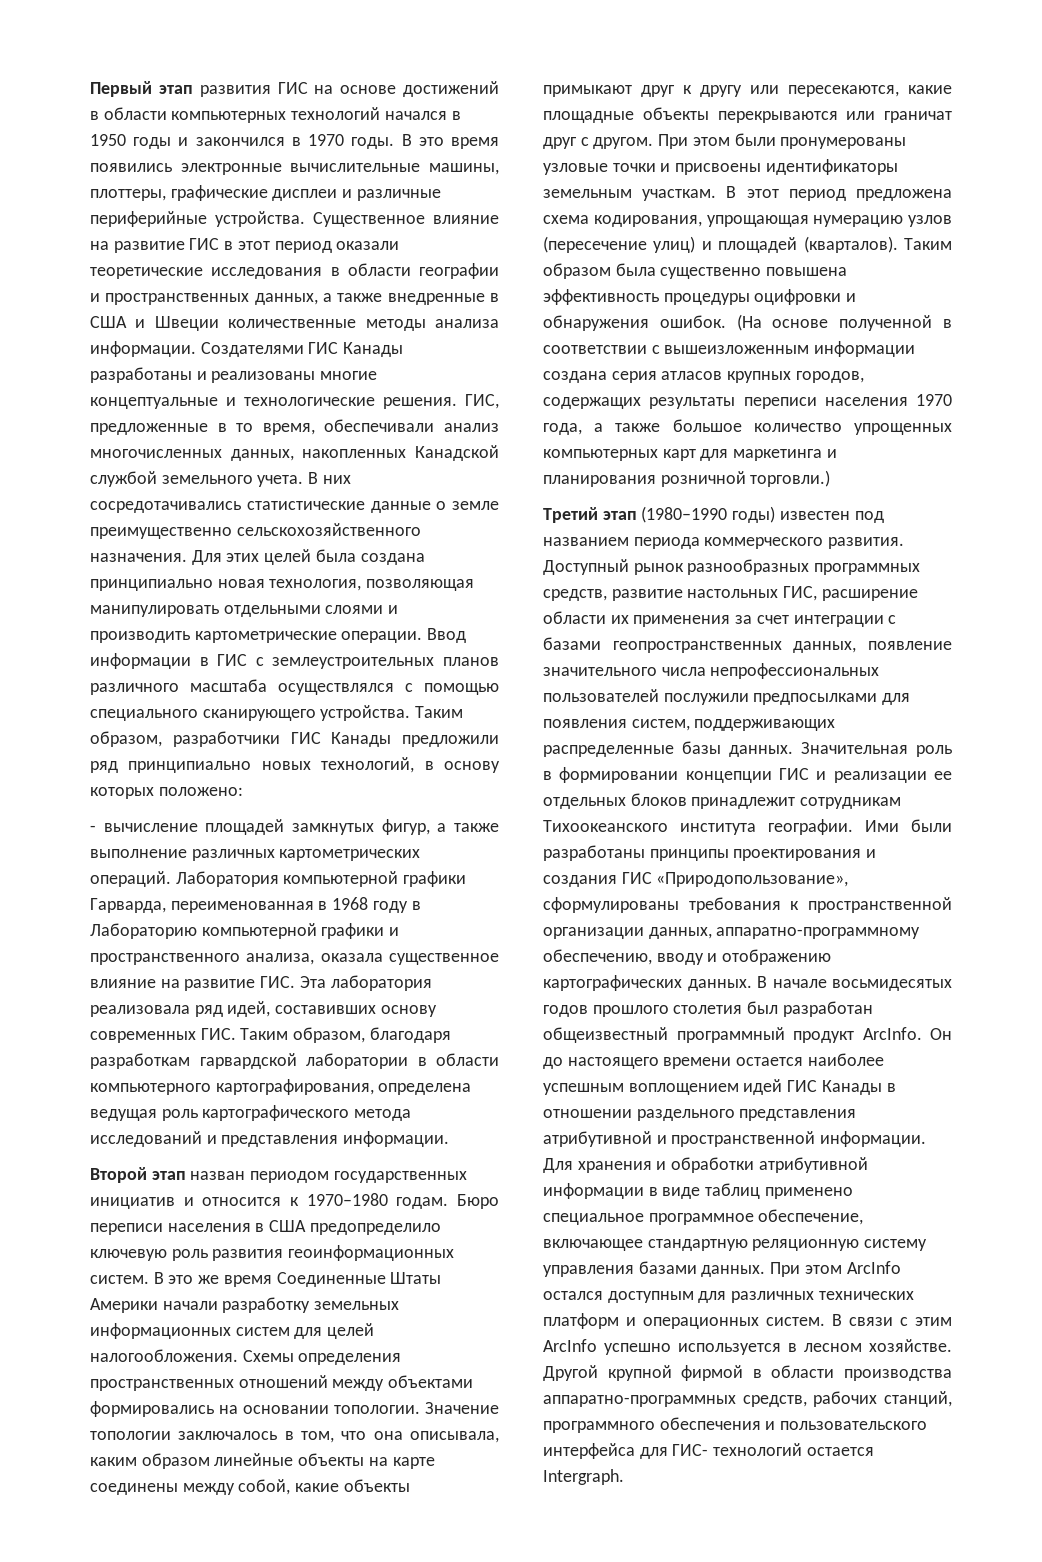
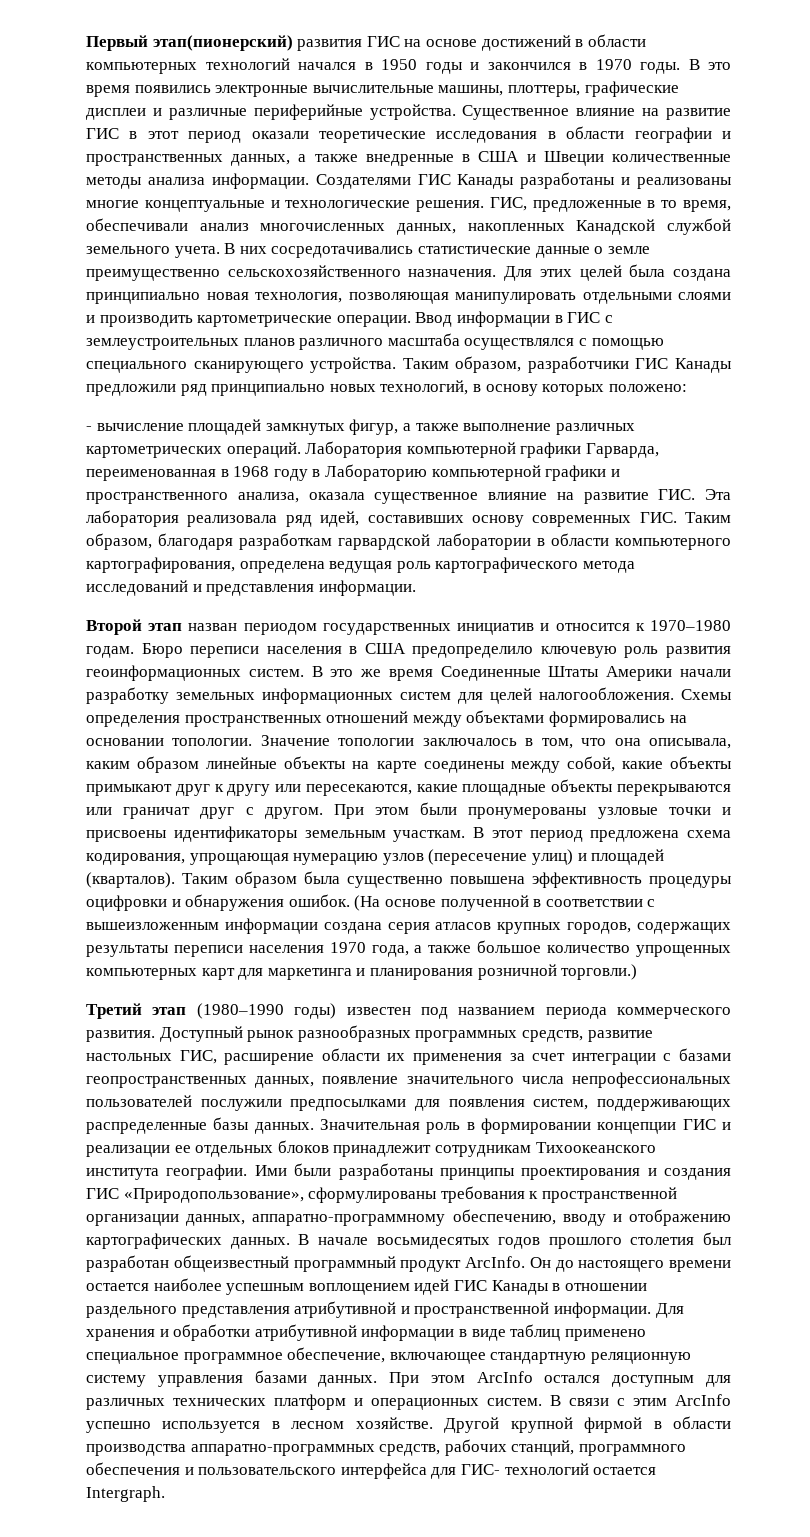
[158,85,193,94] этап -> [152,35,293,51] этап(пионерский)

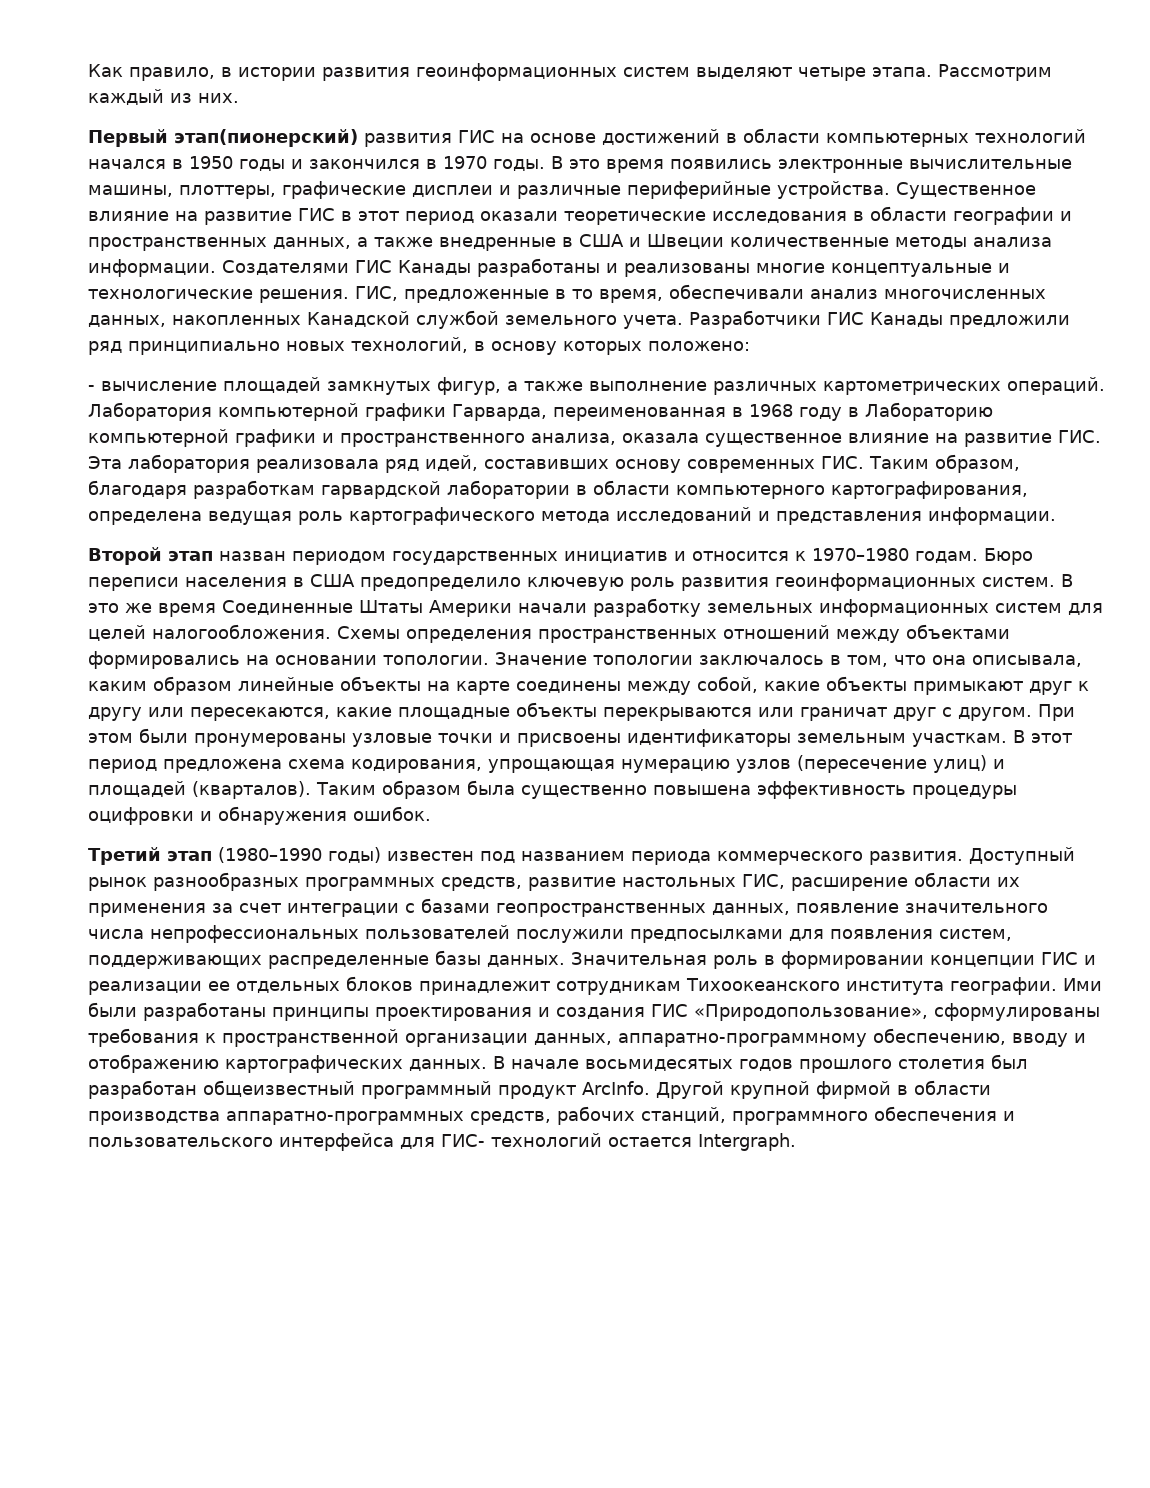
(86, 43) none -> [88,63,1052,81] [88,89,239,105] Как правило, в истории развития геоинформационных систем выделяют четыре этапа. Рассмотрим каждый из них. //
[224,243,650,258] [86,264,731,281] [86,292,731,304] [86,311,613,327] [86,333,664,350] [86,356,629,373] В них сосредотачивались статистические данные о земле преимущественно сельскохозяйственного назначения. Для этих целей была создана принципиально новая технология, позволяющая манипулировать отдельными слоями и производить картометрические операции. Ввод информации в ГИС с землеустроительных планов различного масштаба осуществлялся с помощью специального сканирующего устройства. Таким образом, разработчики -> [689,310,821,329] Разработчики
[354,895,656,911] [86,918,731,934] [86,940,731,957] [86,964,638,980] (На основе полученной в соответствии с вышеизложенным информации создана серия атласов крупных городов, содержащих результаты переписи населения 1970 года, а также большое количество упрощенных компьютерных карт для маркетинга и планирования розничной торговли.) -> (431, 813) none
[529,1257,731,1272] [86,1278,647,1295] [86,1301,684,1318] [86,1324,646,1341] [86,1347,691,1364] [86,1370,731,1387] [86,1394,731,1410] [86,1417,433,1433] Он до настоящего времени остается наиболее успешным воплощением идей ГИС Канады в отношении раздельного представления атрибутивной и пространственной информации. Для хранения и обработки атрибутивной информации в виде таблиц применено специальное программное обеспечение, включающее стандартную реляционную систему управления базами данных. При этом ArcInfo остался доступным для различных технических платформ и операционных систем. В связи с этим ArcInfo успешно используется в лесном хозяйстве. -> (650, 1088) none

